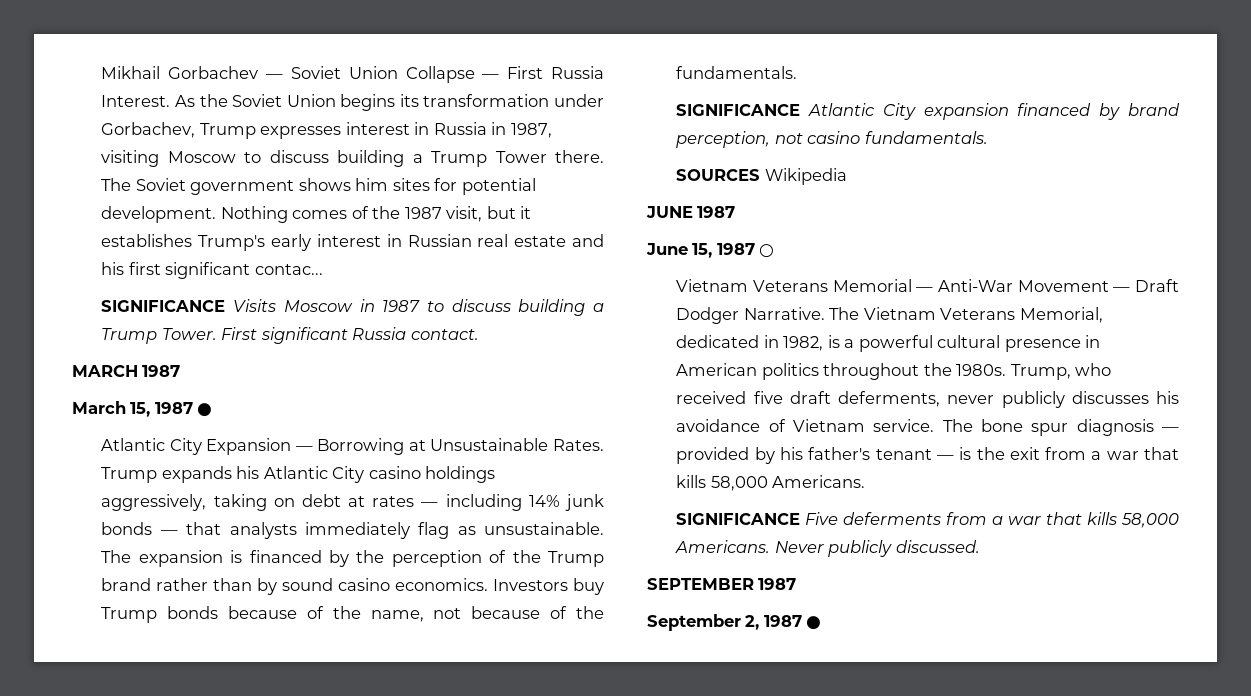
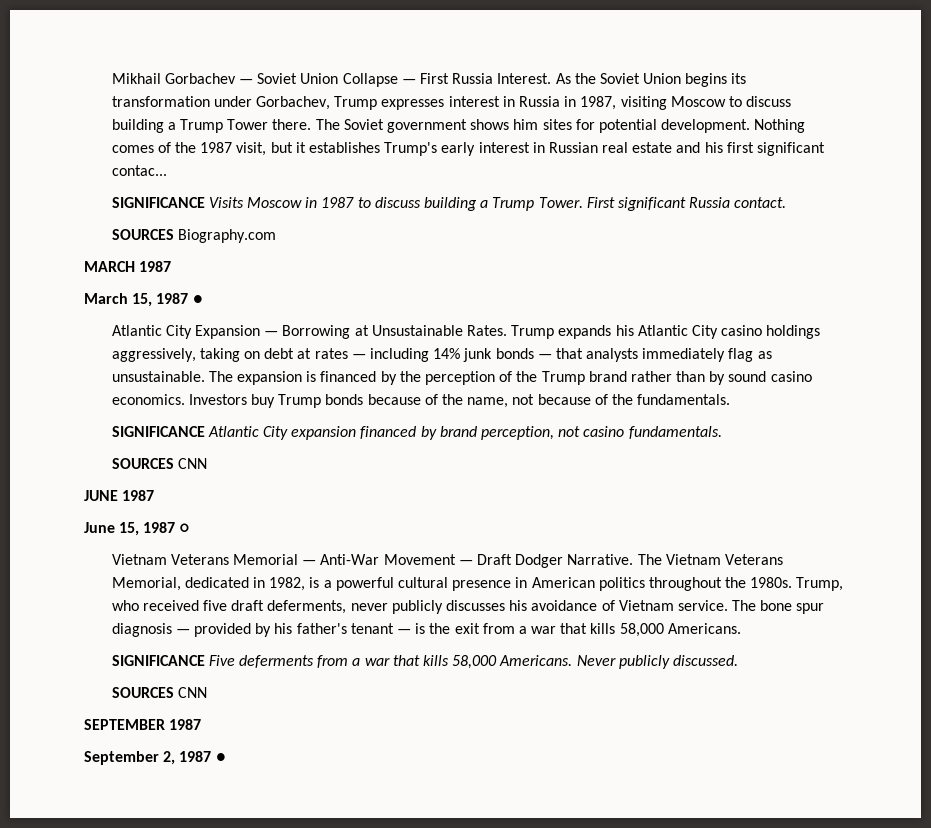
(479, 334) none -> [111,229,276,243] // SOURCES Biography.com
[764,168,847,185] Wikipedia -> [177,458,207,469] CNN
(980, 546) none -> [111,687,207,698] // SOURCES CNN

